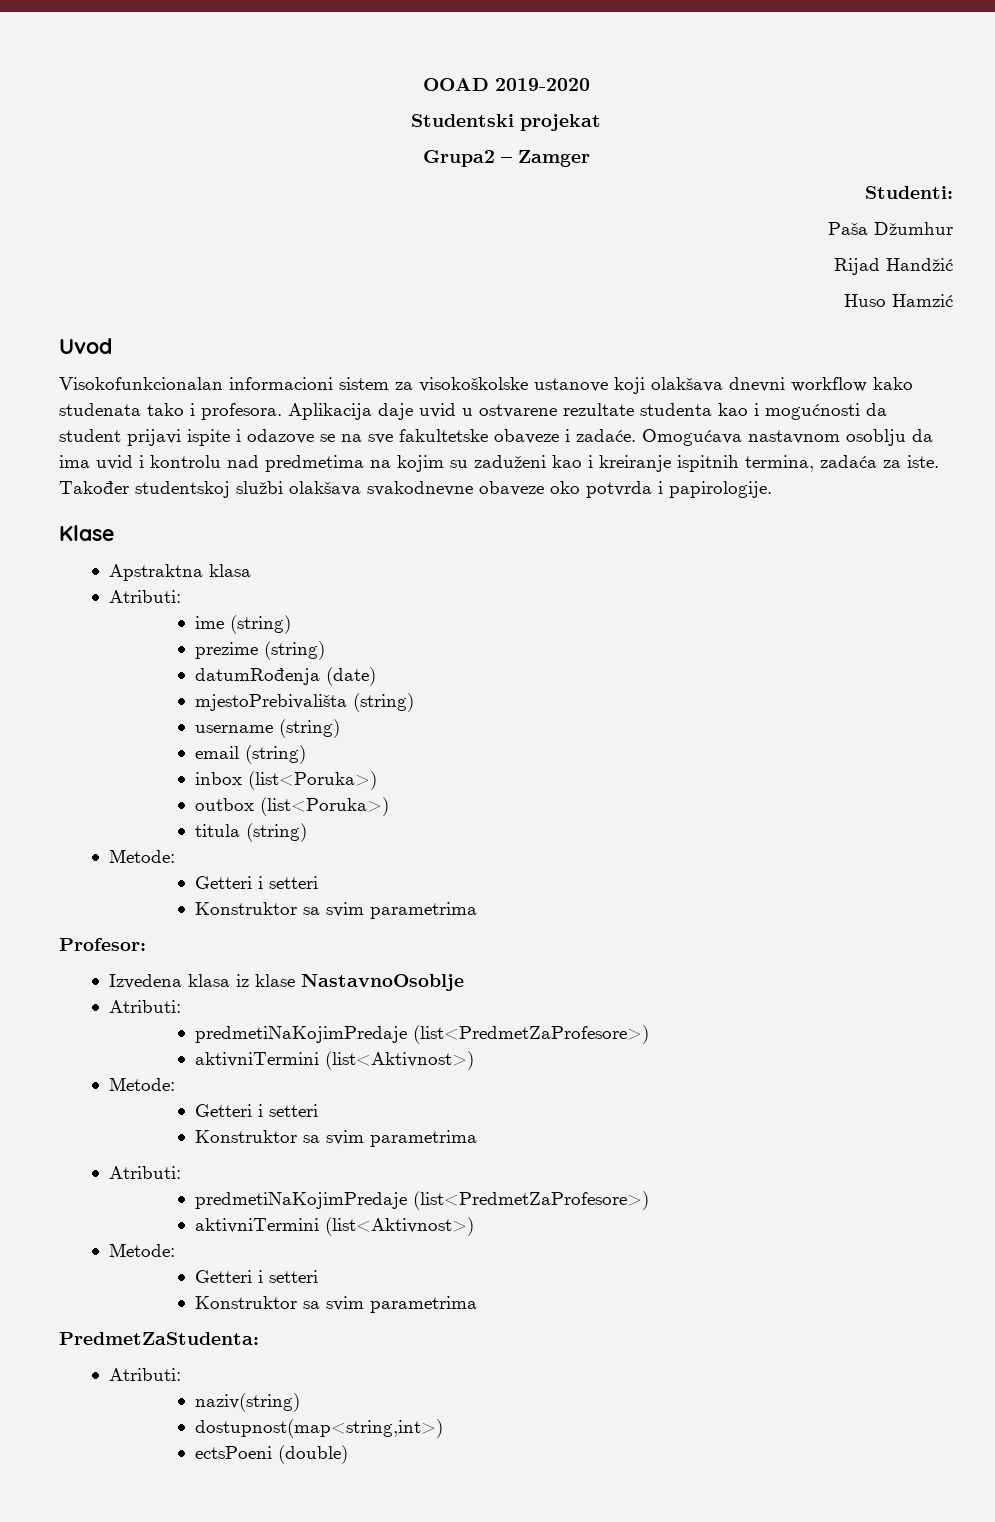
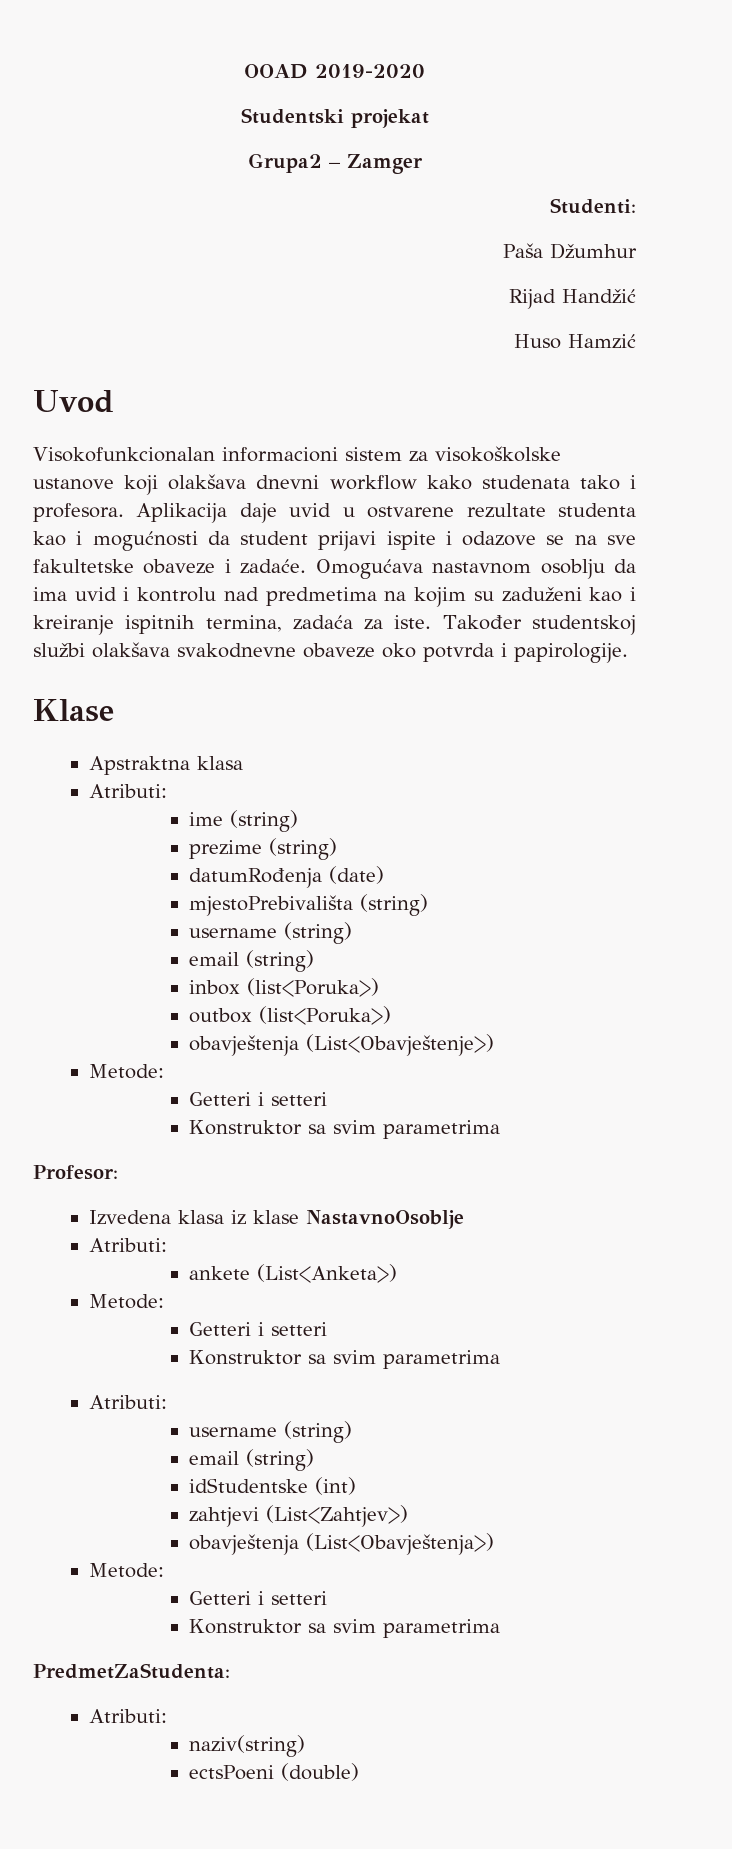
[195,823,308,842] titula (string) -> [189,1034,495,1056] obavještenja (List<Obavještenje>)
[195,1025,650,1044] [195,1051,475,1070] predmetiNaKojimPredaje (list<PredmetZaProfesore>) // aktivniTermini (list<Aktivnost>) -> [189,1264,398,1283] ankete (List<Anketa>)
[195,1191,650,1210] [195,1217,475,1236] predmetiNaKojimPredaje (list<PredmetZaProfesore>) // aktivniTermini (list<Aktivnost>) -> [189,1421,353,1443] [189,1449,315,1471] [189,1477,357,1495] [189,1505,409,1527] [189,1533,495,1555] username (string) // email (string) // idStudentske (int) // zahtjevi (List<Zahtjev>) // obavještenja (List<Obavještenja>)
[195,1419,444,1438] // dostupnost(map<string,int>) -> (306, 1746) none

